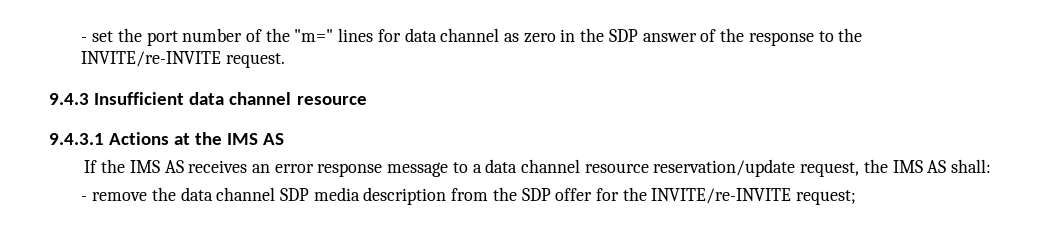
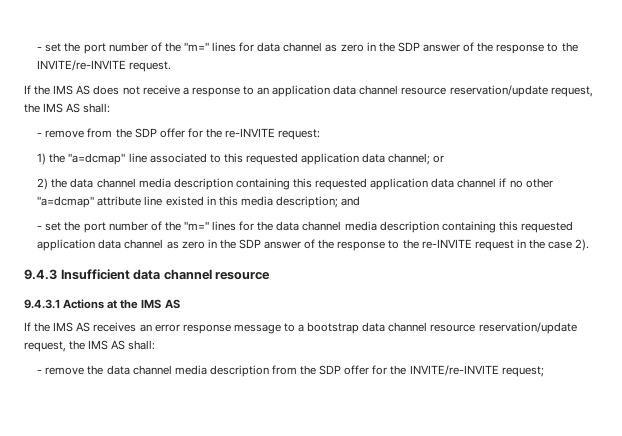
(286, 60) none -> [24,85,593,97] [24,103,111,113] [37,128,321,140] [37,153,445,165] [37,178,553,190] [37,196,361,208] [37,221,573,233] [37,239,590,251] // If the IMS AS does not receive a response to an application data channel resource reservation/update request, the IMS AS shall: // - remove from the SDP offer for the re-INVITE request: // 1) the "a=dcmap" line associated to this requested application data channel; or // 2) the data channel media description containing this requested application data channel if no other "a=dcmap" attribute line existed in this media description; and // - set the port number of the "m=" lines for the data channel media description containing this requested application data channel as zero in the SDP answer of the response to the re-INVITE request in the case 2).
(482, 168) none -> [307,322,360,334] bootstrap
[279,188,309,201] SDP -> (172, 370) none

